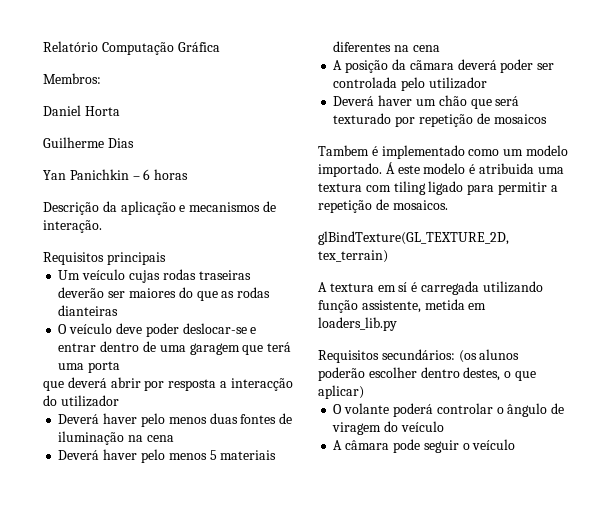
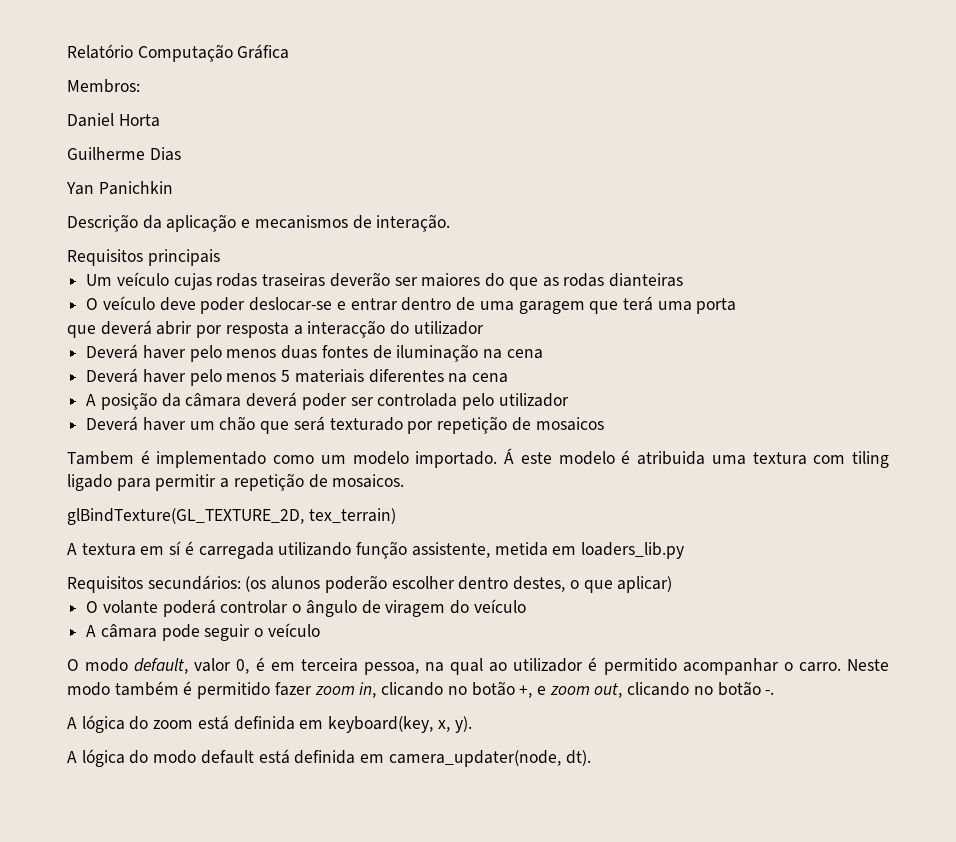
[132,169,189,180] – 6 horas -> (173, 188) none
[409,60,454,70] cãmara -> [185,393,242,407] câmara
(516, 444) none -> [67,657,889,675] [67,681,775,699] [67,715,472,733] [67,749,591,767] // O modo default, valor 0, é em terceira pessoa, na qual ao utilizador é permitido acompanhar o carro. Neste modo também é permitido fazer zoom in, clicando no botão +, e zoom out, clicando no botão -. // A lógica do zoom está definida em keyboard(key, x, y). // A lógica do modo default está definida em camera_updater(node, dt).

